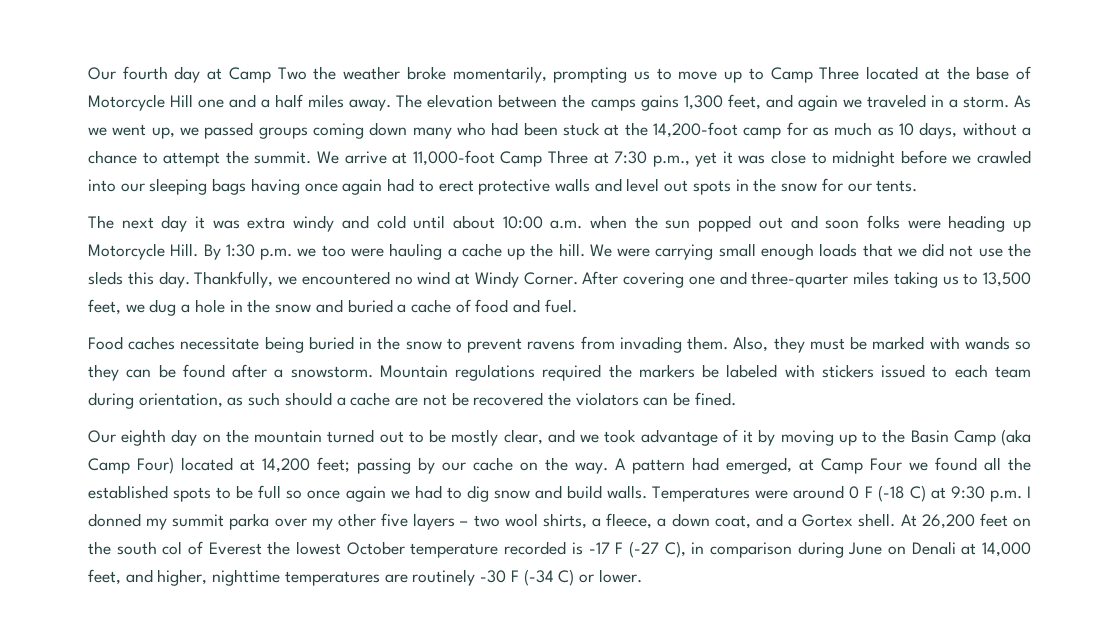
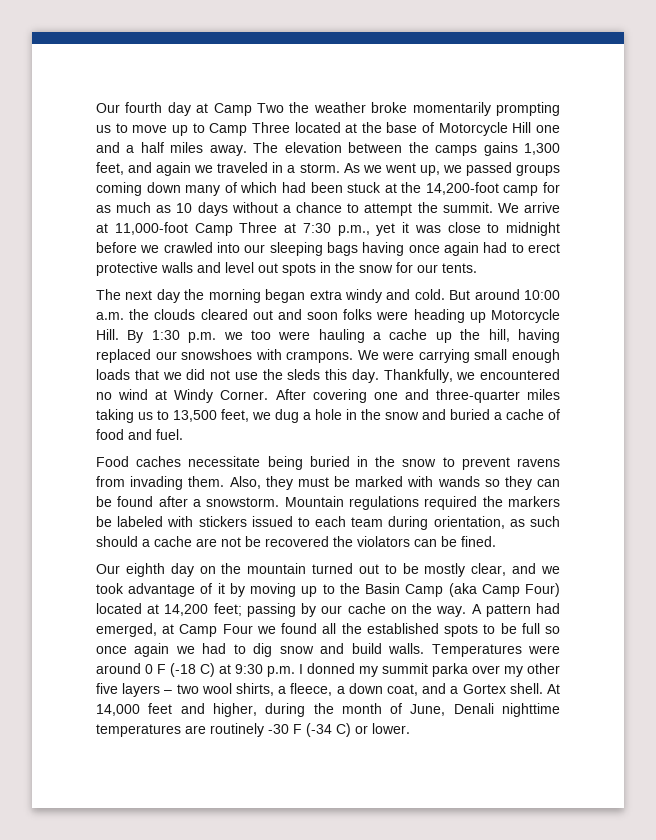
[452,66,547,83] momentarily, -> [412,102,491,116] momentarily
[456,122,486,136] who -> [224,182,278,193] of which
[919,122,958,139] days, -> [197,202,228,216] days
[195,215,752,232] it was extra windy and cold until about 10:00 a.m. when the sun popped -> [184,289,560,303] [96,309,248,320] the morning began extra windy and cold. But around 10:00 a.m. the clouds cleared
[558,243,585,257] hill. -> [488,329,560,343] [96,349,354,363] hill, having replaced our snowshoes with crampons.
[921,513,1031,529] [88,541,1031,558] [88,569,208,586] 26,200 feet on the south col of Everest the lowest October temperature recorded is -17 F (-27 C), in comparison during June on Denali at 14,000 feet, and higher, -> [96,703,494,717] 14,000 feet and higher, during the month of June, Denali

